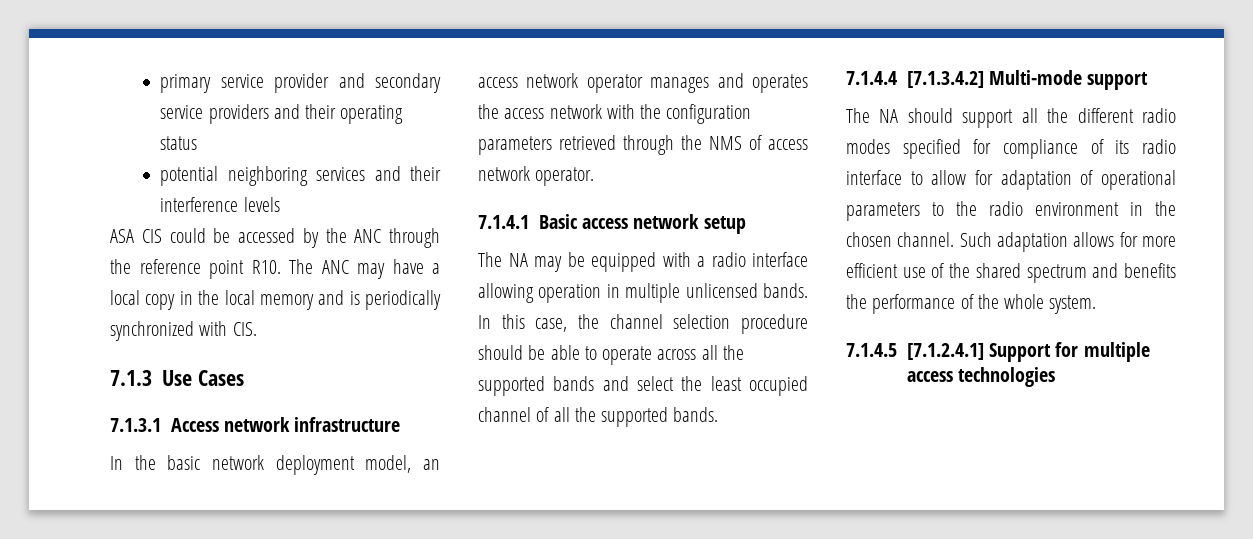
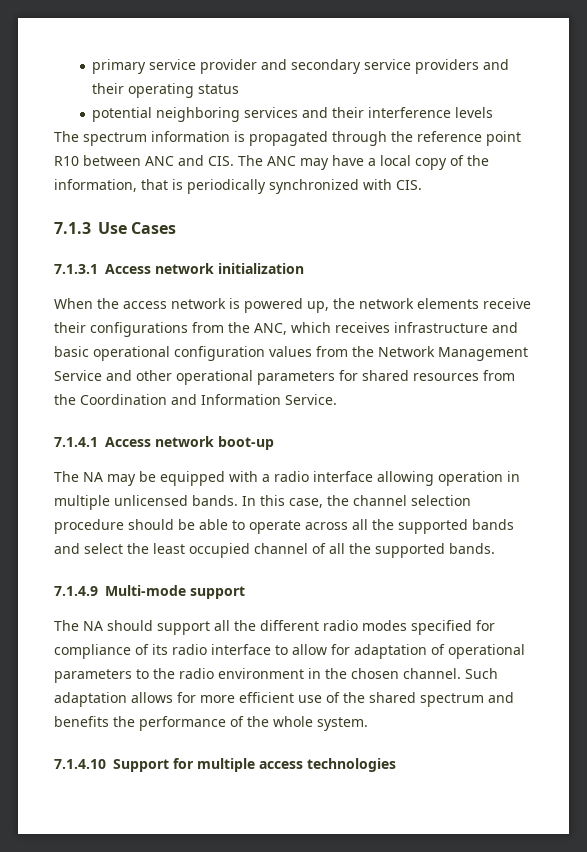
[110,228,440,248] [110,259,281,279] ASA CIS could be accessed by the ANC through the reference point R10. -> [54,131,521,146] [54,155,234,166] The spectrum information is propagated through the reference point R10 between ANC and CIS.
[179,290,345,310] in the local memory and -> [450,155,489,166] [54,179,168,192] of the information, that
[294,417,401,432] [110,455,440,475] [478,73,808,93] [478,104,752,124] [478,135,808,155] [478,166,595,186] [478,214,746,234] infrastructure // In the basic network deployment model, an access network operator manages and operates the access network with the configuration parameters retrieved through the NMS of access network operator. // 7.1.4.1 Basic access network setup -> [218,263,304,274] [54,298,531,313] [54,322,518,337] [54,346,528,361] [54,370,515,385] [54,394,337,405] [54,436,274,450] initialization // When the access network is powered up, the network elements receive their configurations from the ANC, which receives infrastructure and basic operational configuration values from the Network Management Service and other operational parameters for shared resources from the Coordination and Information Service. // 7.1.4.1 Access network boot-up
[846,71,984,88] 7.1.4.4 [7.1.3.4.2] -> [54,586,98,596] 7.1.4.9
[846,343,984,360] 7.1.4.5 [7.1.2.4.1] -> [54,759,106,769] 7.1.4.10

